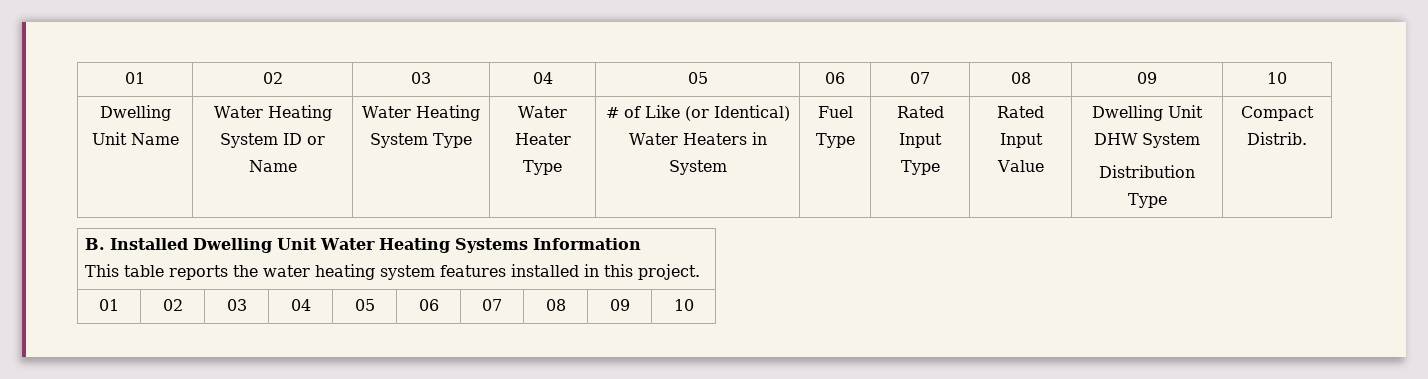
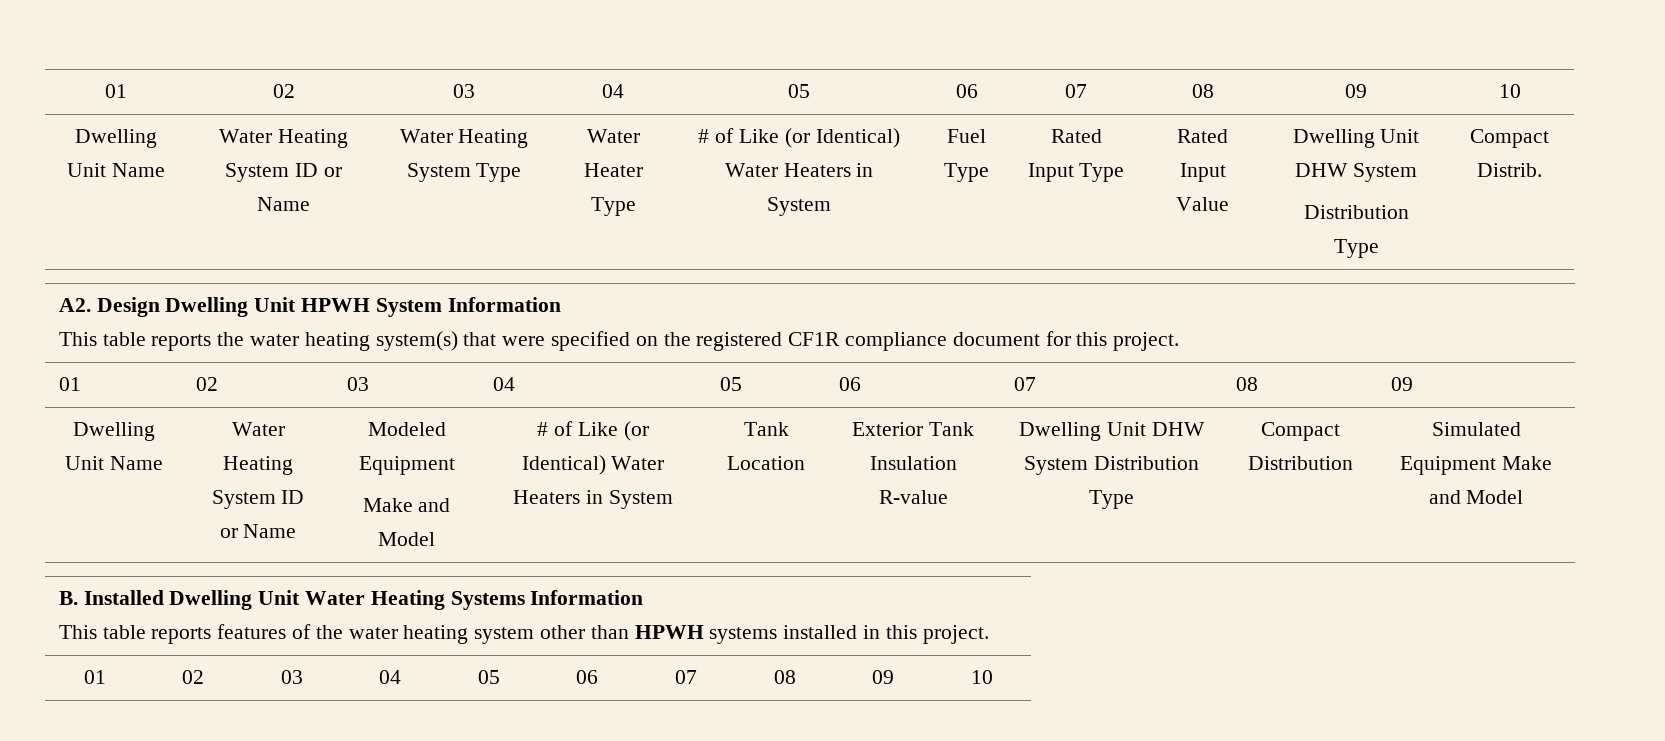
(1307, 138) none -> [58,297,561,317] [58,331,1180,351] [58,377,81,391] [195,377,218,391] [346,377,369,391] [492,377,515,391] [719,377,742,391] [838,377,861,391] [1013,377,1036,391] [1235,377,1258,391] [1390,377,1413,391] [73,422,155,441] [65,456,163,470] [231,422,285,436] [222,456,293,475] [211,490,305,509] [219,524,297,538] [367,422,446,436] [358,456,455,475] [362,498,451,512] [378,532,435,546] [537,421,649,441] [521,455,665,475] [513,490,673,509] [743,422,789,436] [727,456,805,470] [852,422,974,436] [869,456,957,470] [878,490,948,504] [1019,422,1205,441] [1024,456,1199,475] [1089,490,1134,509] [1260,422,1340,441] [1247,456,1353,470] [1431,422,1521,436] [1400,456,1552,475] [1428,490,1524,504] // A2. Design Dwelling Unit HPWH System Information // This table reports the water heating system(s) that were specified on the registered CF1R compliance document for this project. // 01 | 02 | 03 | 04 | 05 | 06 | 07 | 08 | 09 // Dwelling Unit Name | Water Heating System ID // or Name | Modeled Equipment // Make and Model | # of Like (or Identical) Water Heaters in System | Tank Location | Exterior Tank Insulation R-value | Dwelling Unit DHW System Distribution Type | Compact Distribution | Simulated Equipment Make and Model
(228, 272) none -> [217,624,311,639] features of
[439,265,506,277] features -> [540,625,778,644] other than HPWH systems

